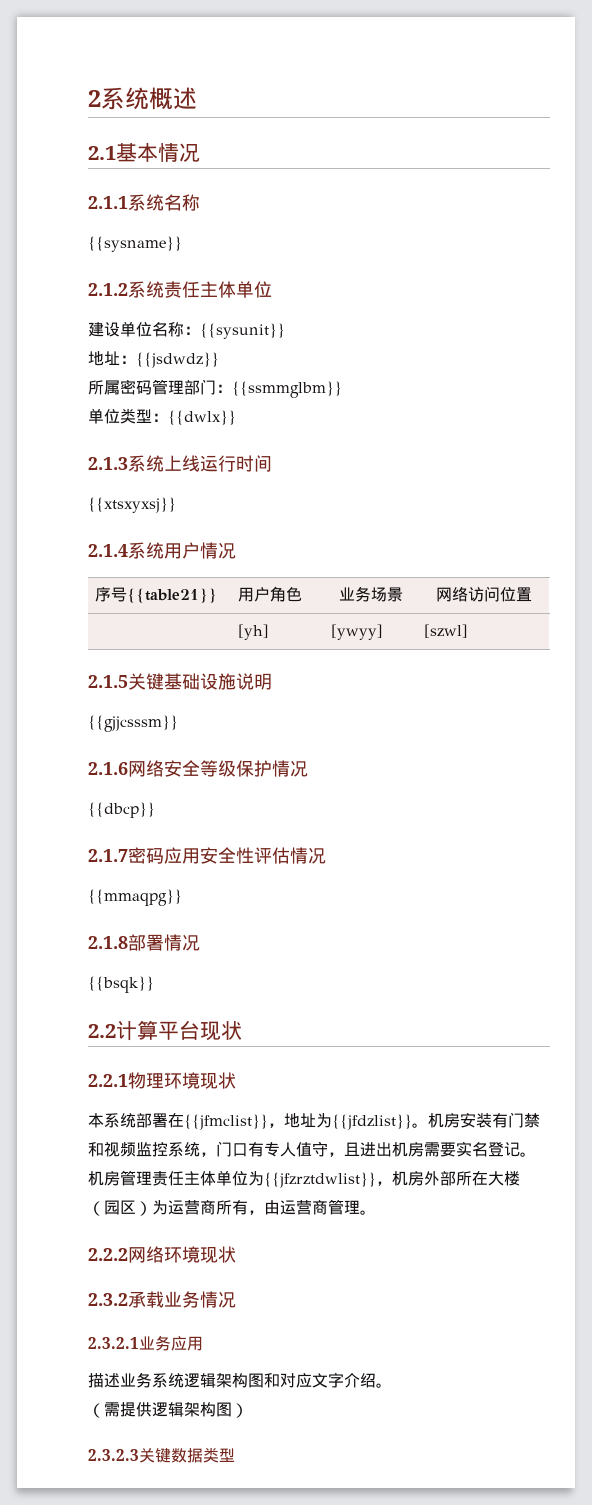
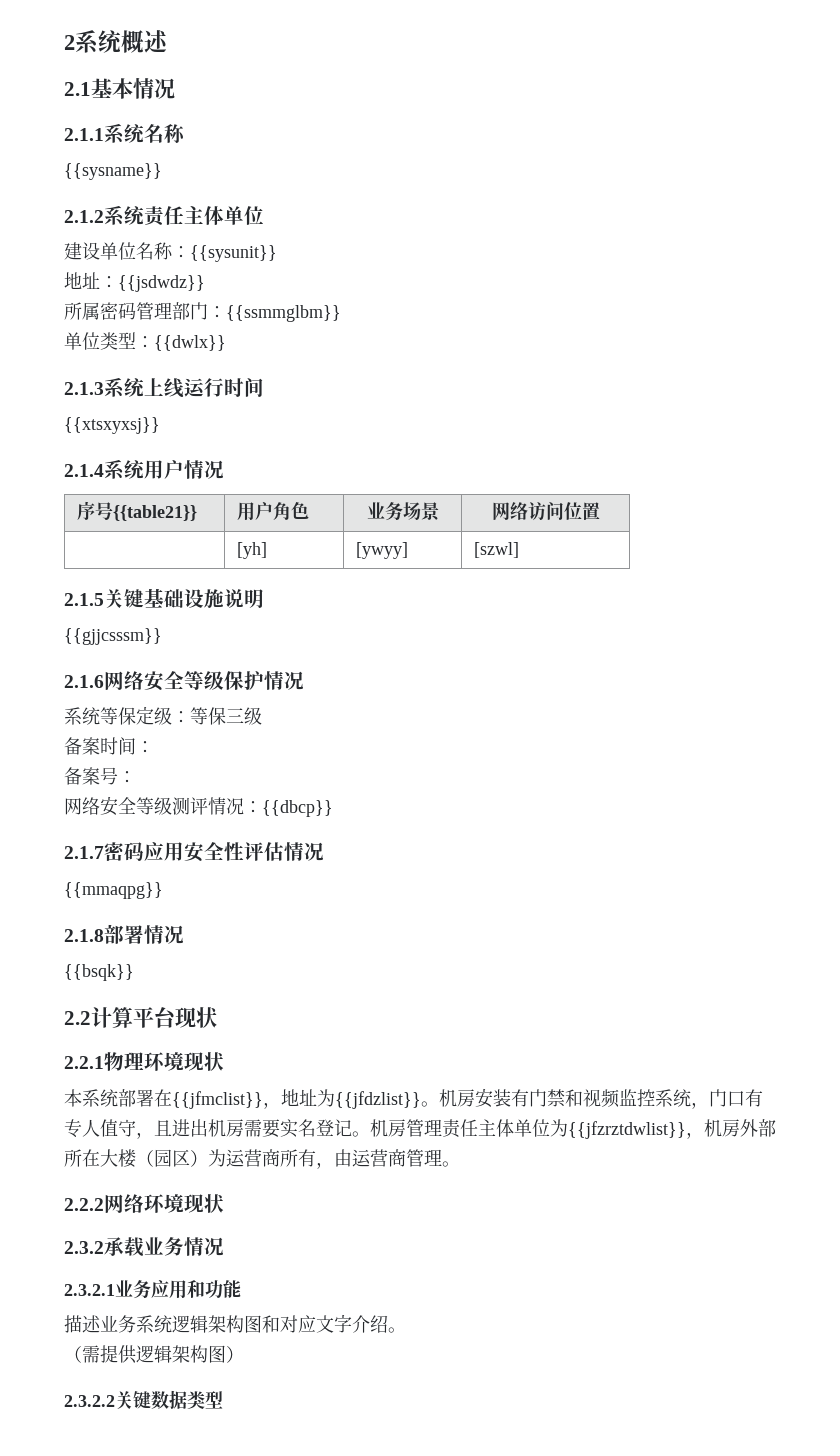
(308, 768) none -> [64,706,262,725] [64,737,154,755] [64,767,136,785] [64,796,262,816] 系统等保定级：等保三级 // 备案时间： // 备案号： // 网络安全等级测评情况：
(203, 1343) none -> [187,1280,241,1298] 和功能
[88,1449,139,1461] 2.3.2.3 -> [64,1395,115,1407] 2.3.2.2

